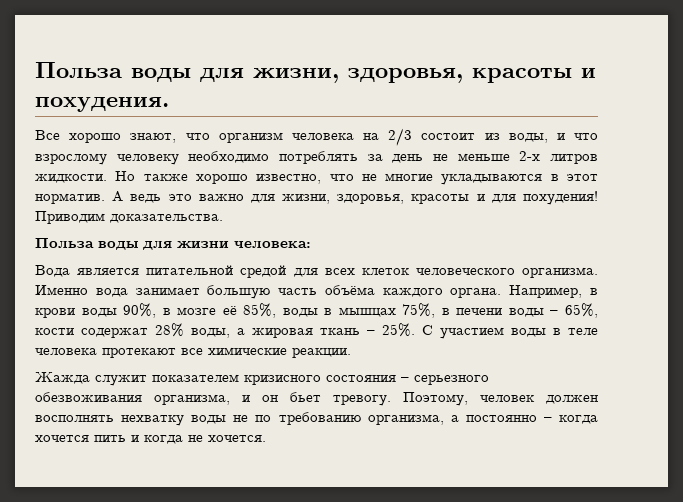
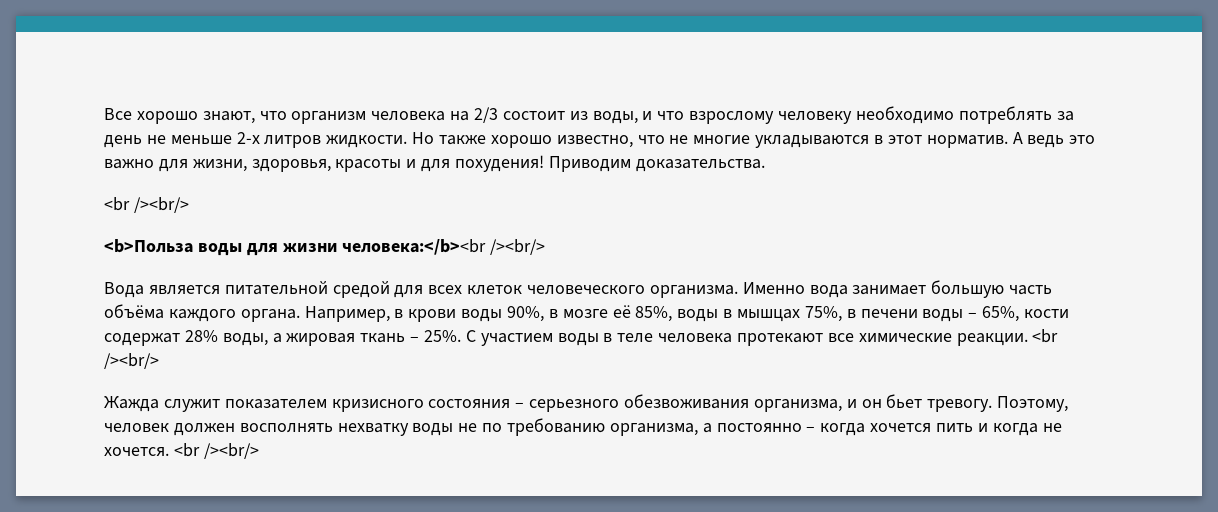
[35,62,596,83] [35,97,169,112] Польза воды для жизни, здоровья, красоты и похудения. // -> (104, 114) none
[35,238,94,248] Польза -> [104,197,189,213] [104,239,193,253] <br /><br/> // <b>Польза
[234,241,311,248] человека: -> [342,239,546,255] человека:</b><br /><br/>
(351, 353) none -> [1032,329,1059,343] [104,353,159,369] <br /><br/>
(266, 438) none -> [173,443,259,459] <br /><br/>

